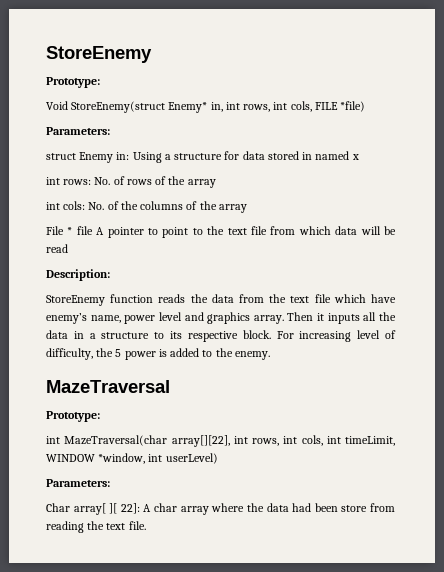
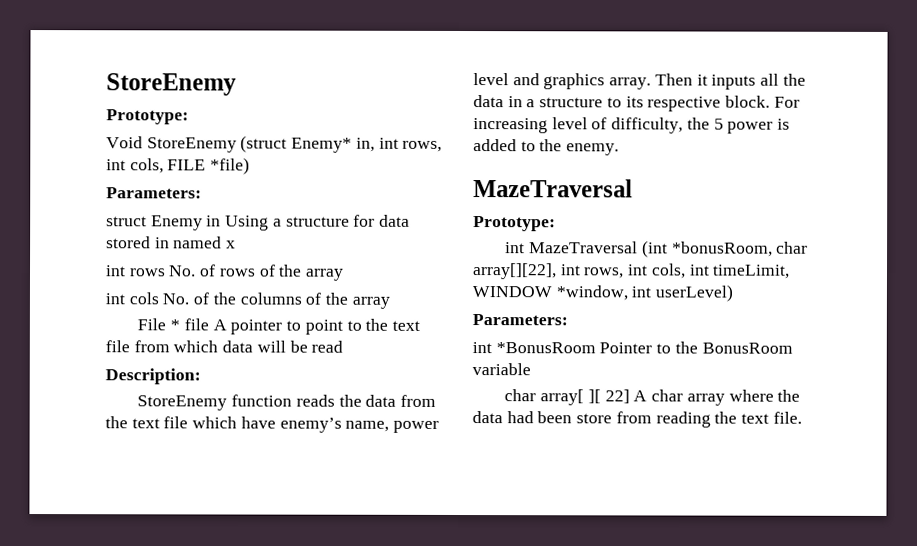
[71,101,166,113] StoreEnemy(struct -> [146,135,288,153] StoreEnemy (struct
[116,152,130,160] in: -> [206,215,222,227] in
[63,179,92,185] rows: -> [128,268,166,277] rows
[63,201,86,210] cols: -> [128,292,159,305] cols
[64,435,168,446] MazeTraversal(char -> [529,240,809,258] MazeTraversal (int *bonusRoom, char
[46,503,70,512] Char -> [472,341,793,354] [472,363,531,376] [504,389,537,402] int *BonusRoom Pointer to the BonusRoom variable // char
[120,503,140,514] 22]: -> [604,389,630,404] 22]

